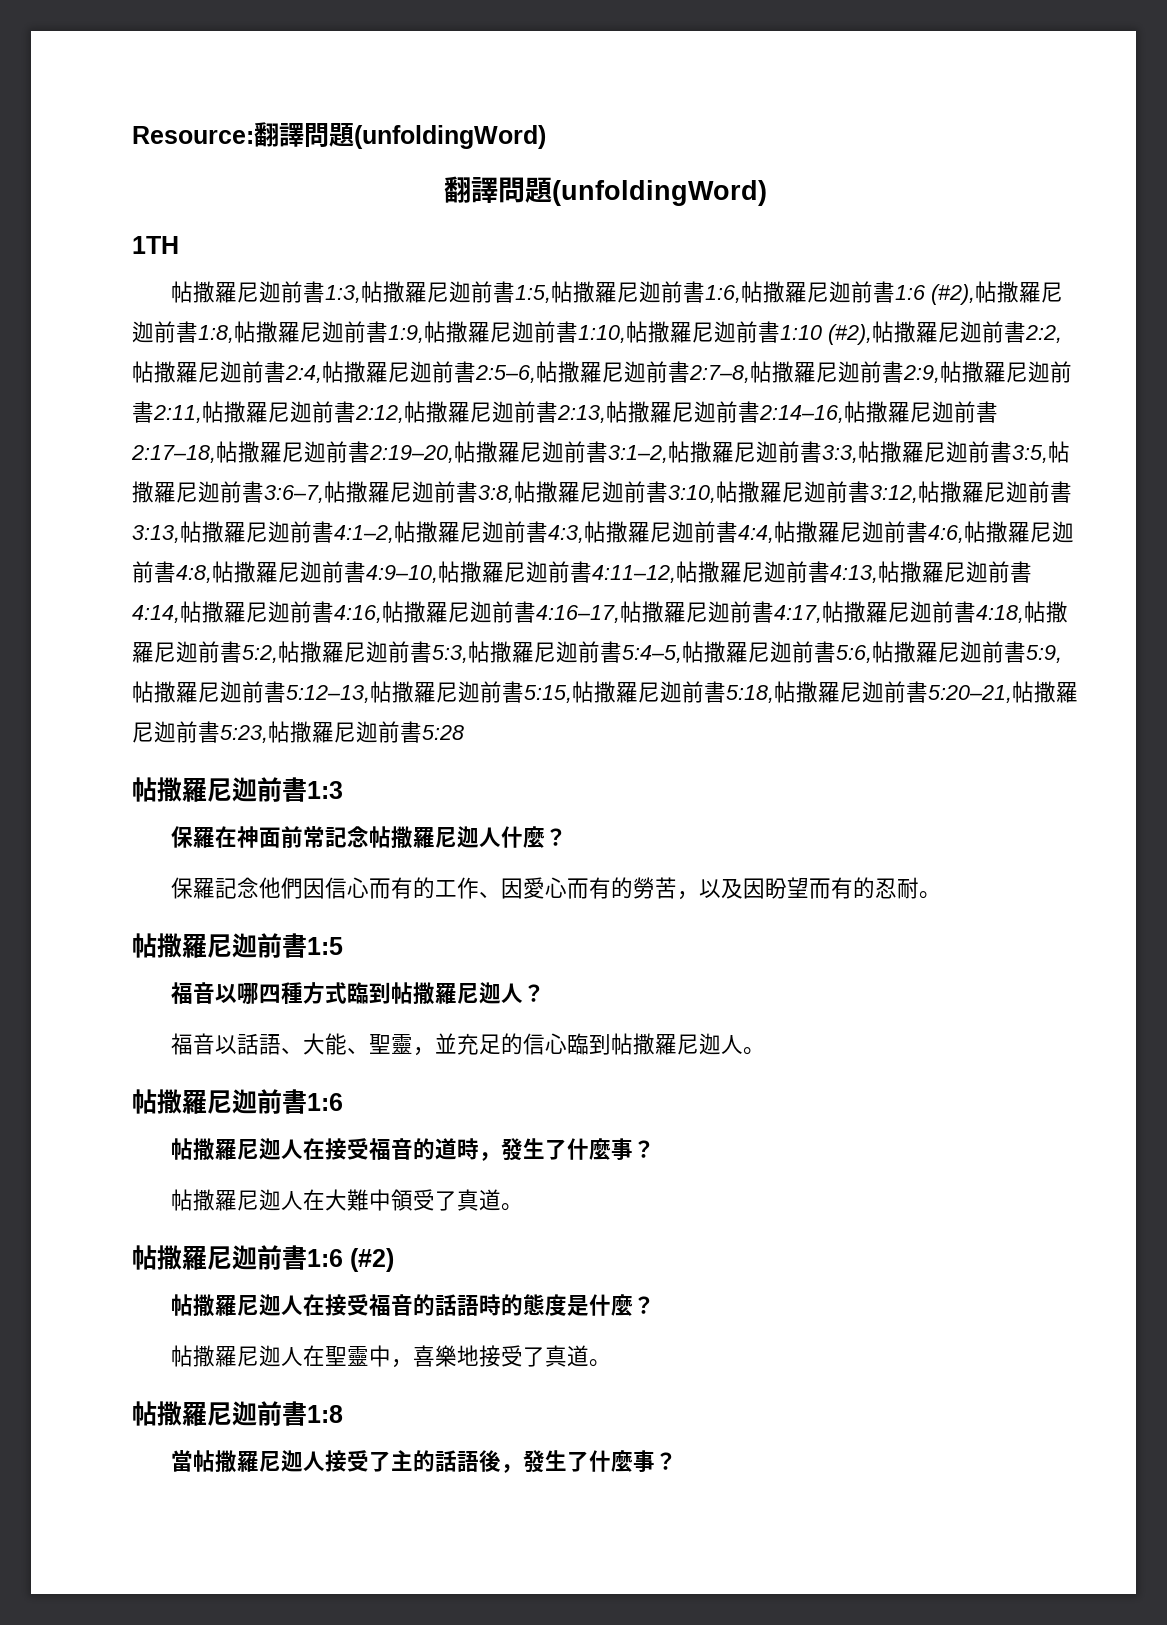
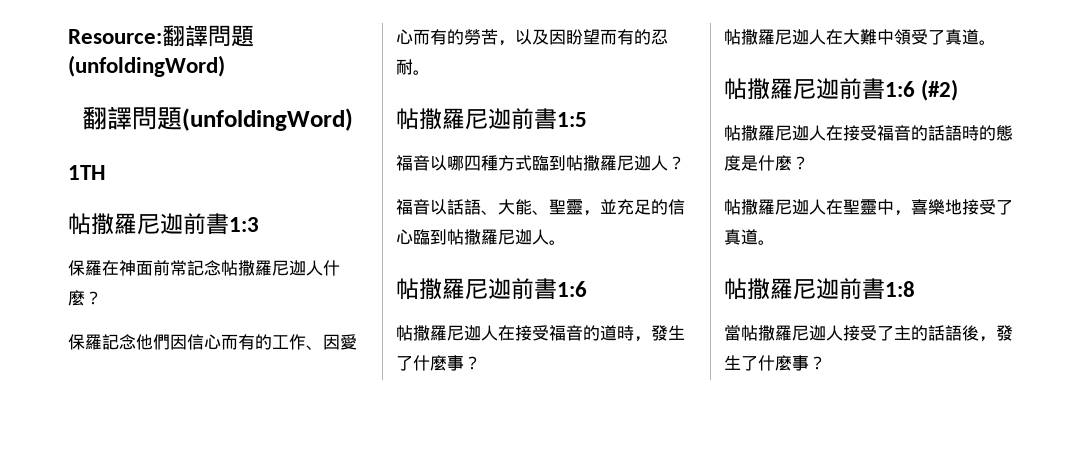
[170,281,1063,305] [132,321,1062,345] [132,361,1072,383] [132,401,998,423] [131,441,1070,463] [132,481,1072,503] [132,521,1074,543] [132,561,1032,583] [132,601,1068,623] [132,641,1062,663] [132,681,1078,703] [132,721,464,743] // 帖撒羅尼迦前書1:3,帖撒羅尼迦前書1:5,帖撒羅尼迦前書1:6,帖撒羅尼迦前書1:6 (#2),帖撒羅尼迦前書1:8,帖撒羅尼迦前書1:9,帖撒羅尼迦前書1:10,帖撒羅尼迦前書1:10 (#2),帖撒羅尼迦前書2:2,帖撒羅尼迦前書2:4,帖撒羅尼迦前書2:5–6,帖撒羅尼迦前書2:7–8,帖撒羅尼迦前書2:9,帖撒羅尼迦前書2:11,帖撒羅尼迦前書2:12,帖撒羅尼迦前書2:13,帖撒羅尼迦前書2:14–16,帖撒羅尼迦前書2:17–18,帖撒羅尼迦前書2:19–20,帖撒羅尼迦前書3:1–2,帖撒羅尼迦前書3:3,帖撒羅尼迦前書3:5,帖撒羅尼迦前書3:6–7,帖撒羅尼迦前書3:8,帖撒羅尼迦前書3:10,帖撒羅尼迦前書3:12,帖撒羅尼迦前書3:13,帖撒羅尼迦前書4:1–2,帖撒羅尼迦前書4:3,帖撒羅尼迦前書4:4,帖撒羅尼迦前書4:6,帖撒羅尼迦前書4:8,帖撒羅尼迦前書4:9–10,帖撒羅尼迦前書4:11–12,帖撒羅尼迦前書4:13,帖撒羅尼迦前書4:14,帖撒羅尼迦前書4:16,帖撒羅尼迦前書4:16–17,帖撒羅尼迦前書4:17,帖撒羅尼迦前書4:18,帖撒羅尼迦前書5:2,帖撒羅尼迦前書5:3,帖撒羅尼迦前書5:4–5,帖撒羅尼迦前書5:6,帖撒羅尼迦前書5:9,帖撒羅尼迦前書5:12–13,帖撒羅尼迦前書5:15,帖撒羅尼迦前書5:18,帖撒羅尼迦前書5:20–21,帖撒羅尼迦前書5:23,帖撒羅尼迦前書5:28 -> (106, 172) none

